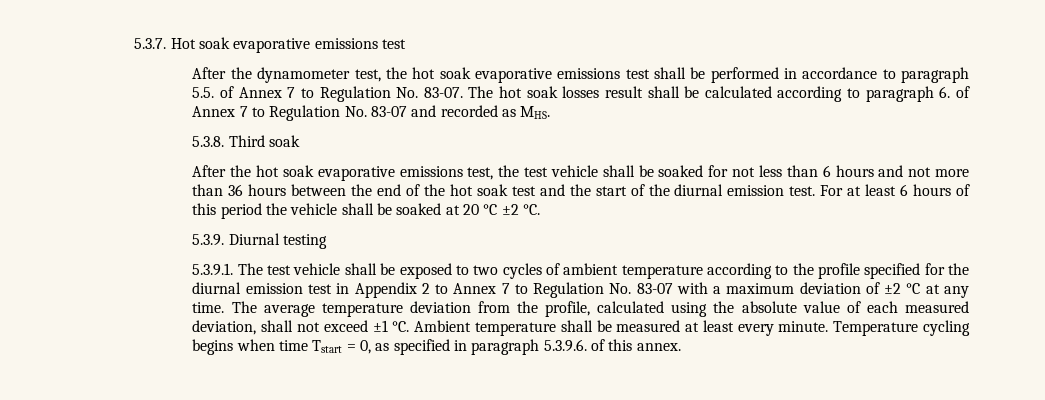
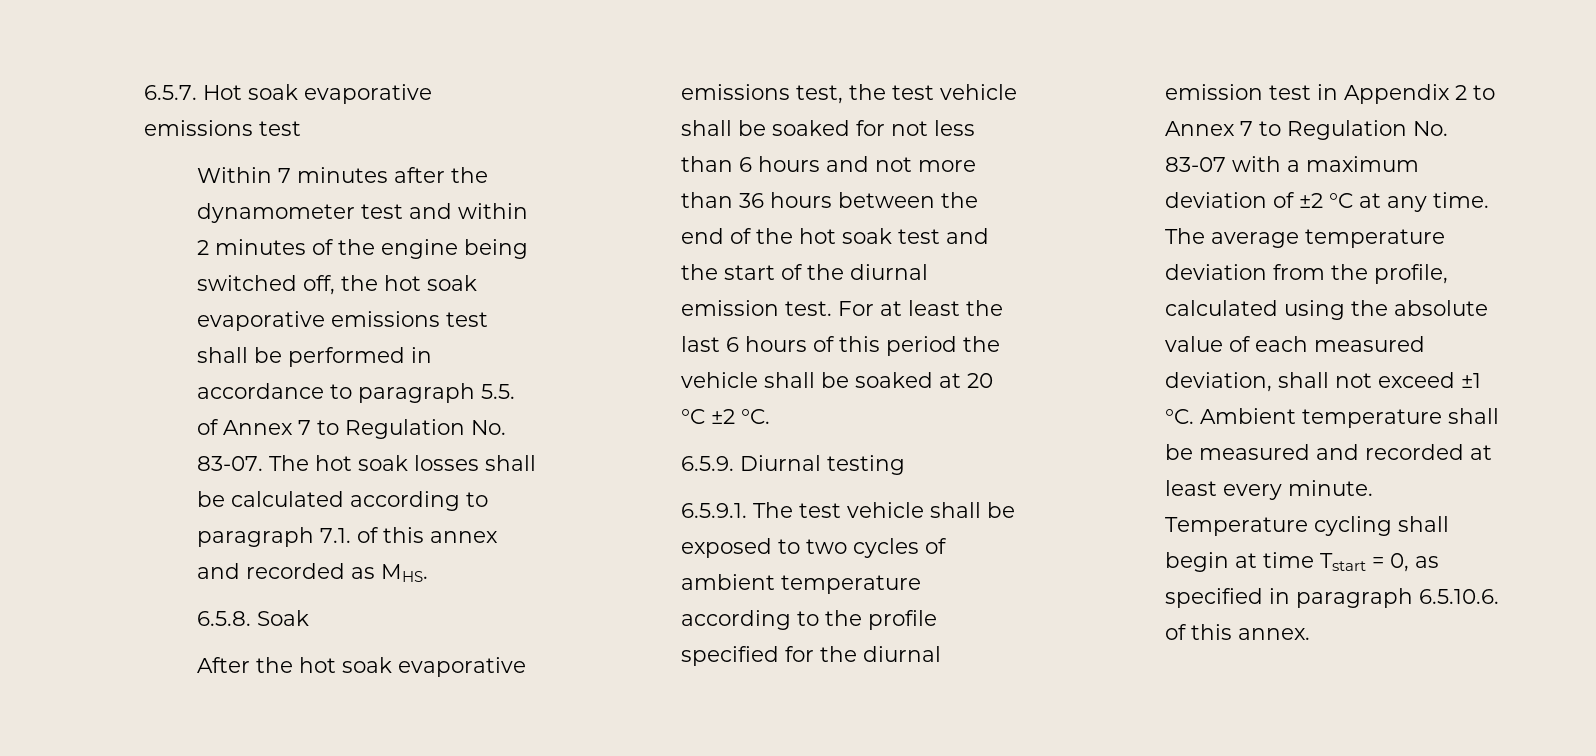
[134,38,167,49] 5.3.7. -> [144,85,198,100] 6.5.7.
[192,67,381,83] After the dynamometer test, -> [197,167,489,183] [197,203,529,223] [197,239,529,259] [197,275,336,295] Within 7 minutes after the dynamometer test and within 2 minutes of the engine being switched off,
[604,86,643,98] result -> (480, 463) none
[939,86,970,98] [192,105,408,121] 6. of Annex 7 to Regulation No. 83-07 -> [320,527,499,543] 7.1. of this annex
[192,135,301,147] 5.3.8. Third soak -> [197,610,310,626] 6.5.8. Soak
(897, 190) none -> [966,300,1004,316] [681,336,721,352] the last
[192,234,225,246] 5.3.9. -> [681,456,735,471] 6.5.9.
[192,263,234,276] 5.3.9.1. -> [681,503,748,518] 6.5.9.1.
(681, 326) none -> [1316,444,1465,460] and recorded
[192,339,275,355] begins when -> [1398,516,1450,532] [1165,552,1258,572] shall begin at
[543,339,587,352] 5.3.9.6. -> [1419,589,1500,604] 6.5.10.6.

